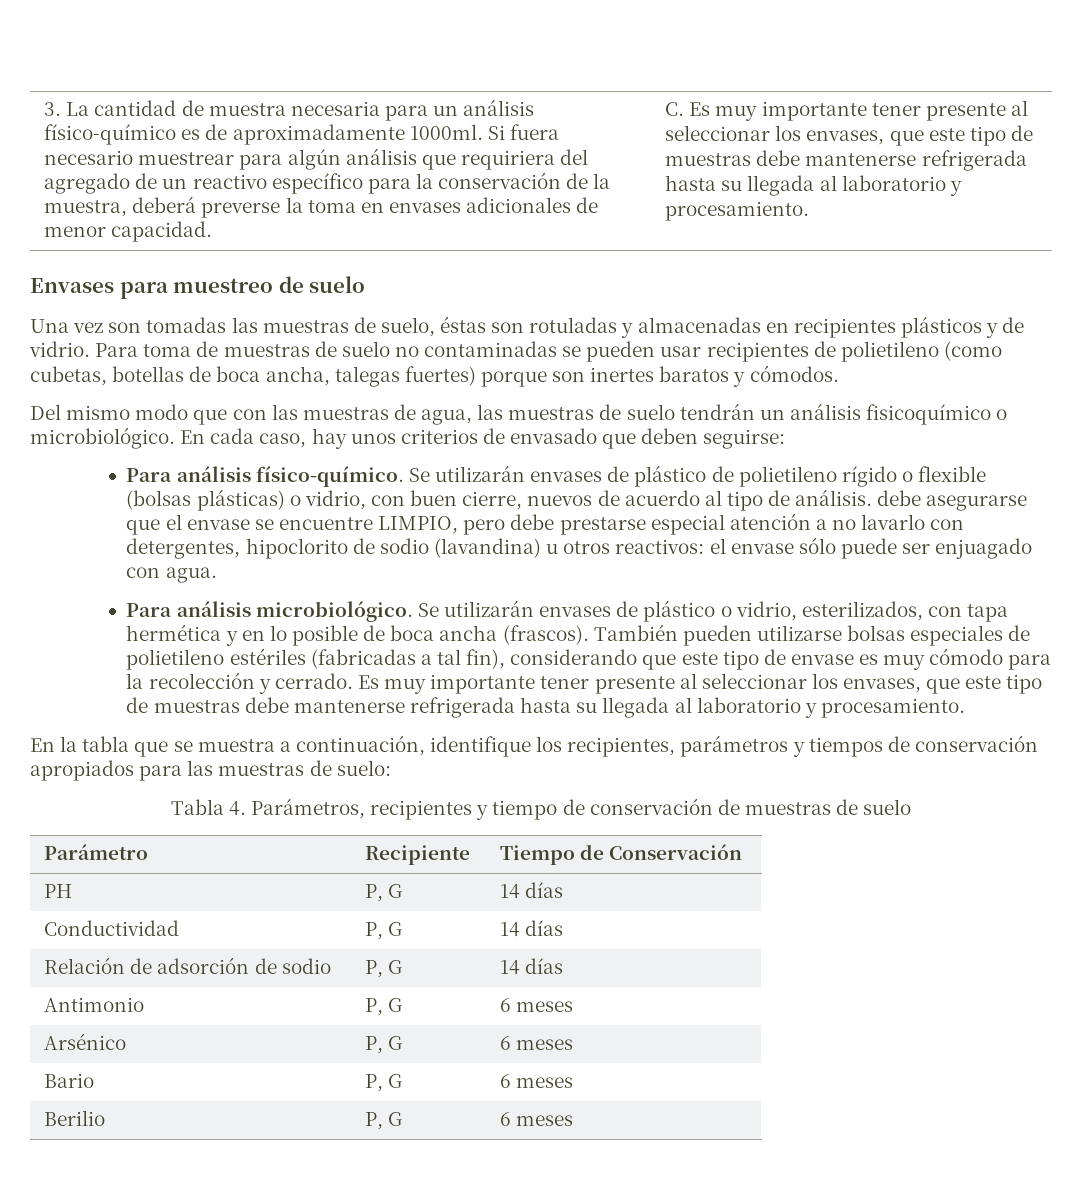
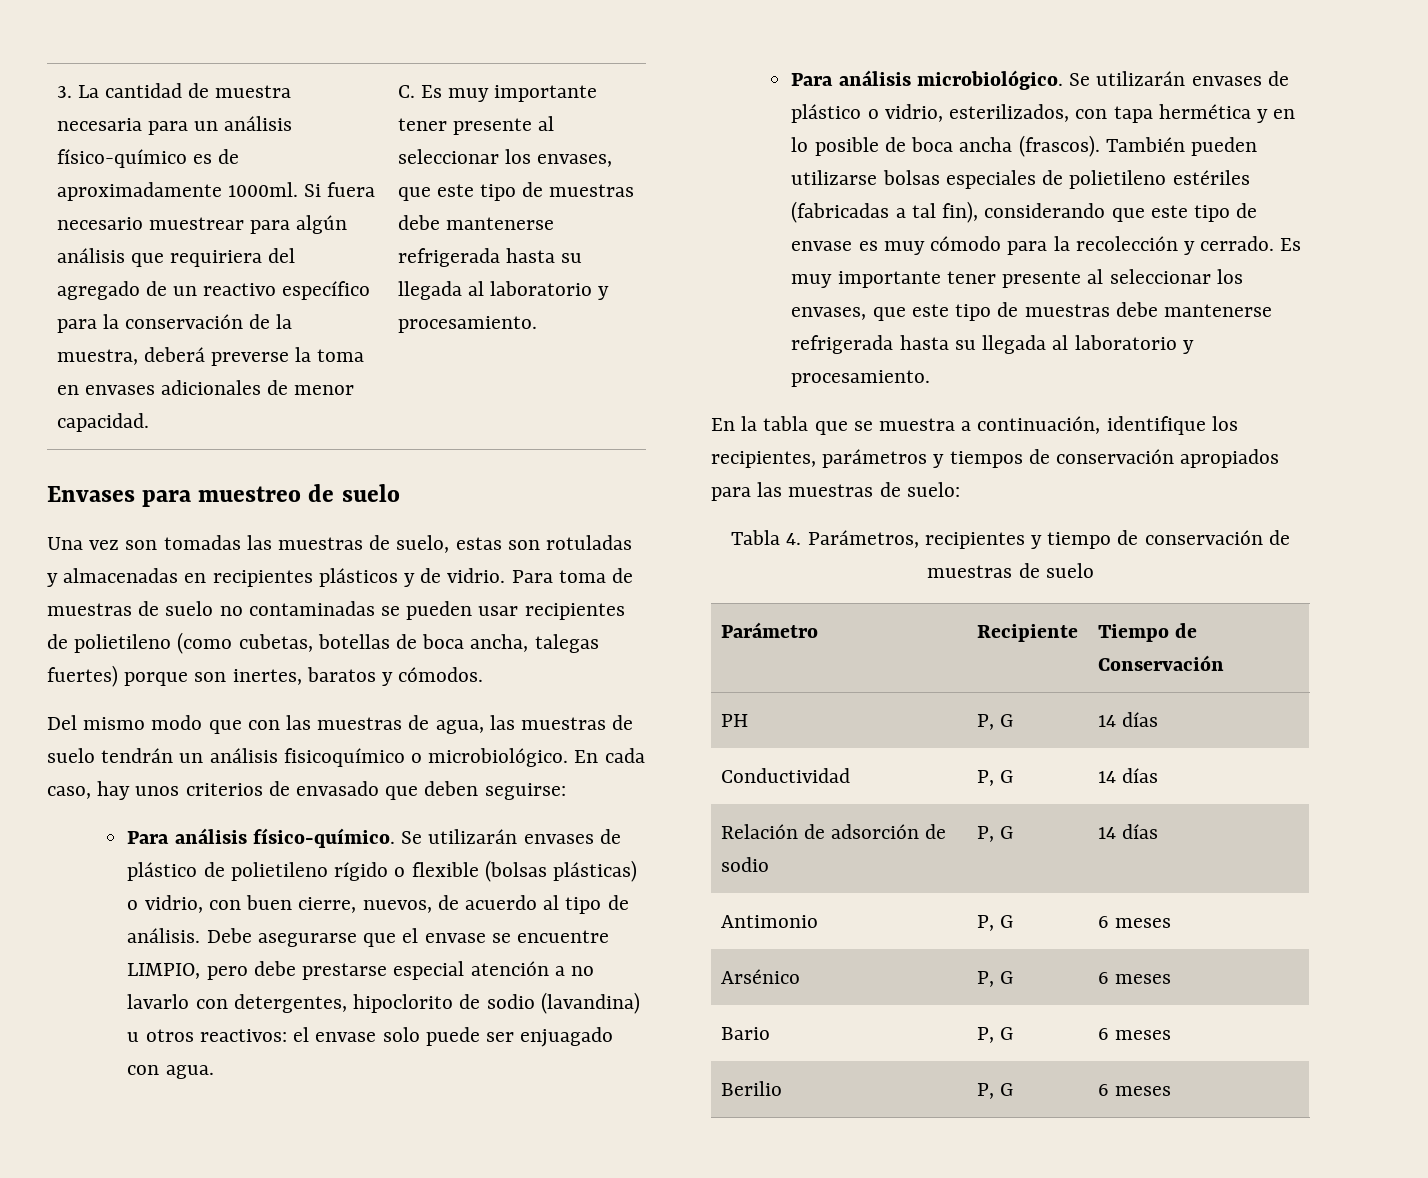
[440,316,487,333] éstas -> [455,537,502,550] estas
[590,367,655,382] inertes -> [232,669,302,685] inertes,
[527,495,593,506] nuevos -> [362,900,432,913] nuevos,
[877,490,922,506] debe -> [206,928,252,943] Debe
[798,537,836,554] sólo -> [382,1027,420,1042] solo

